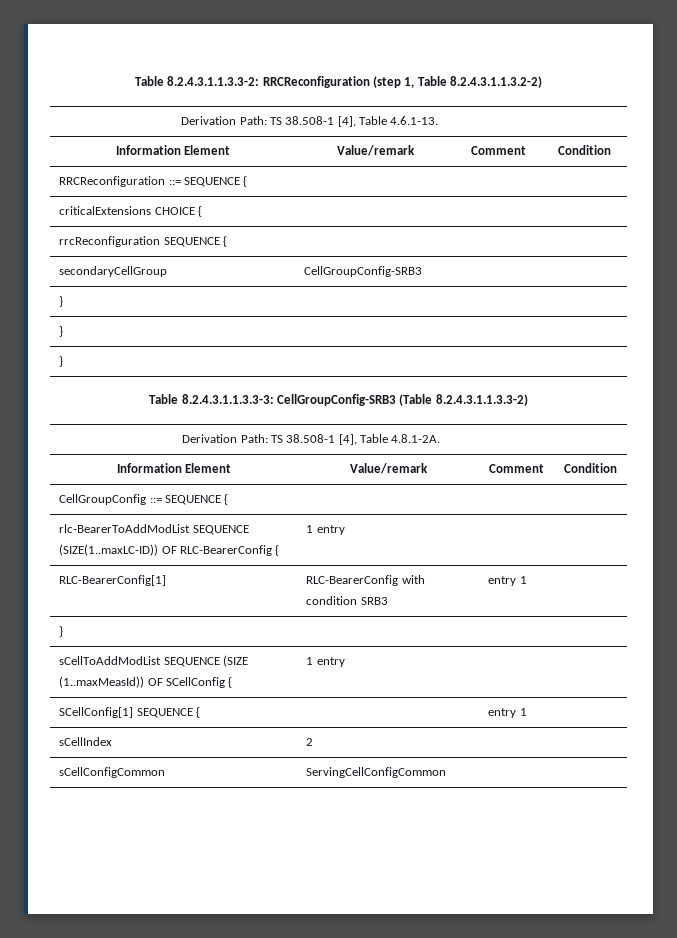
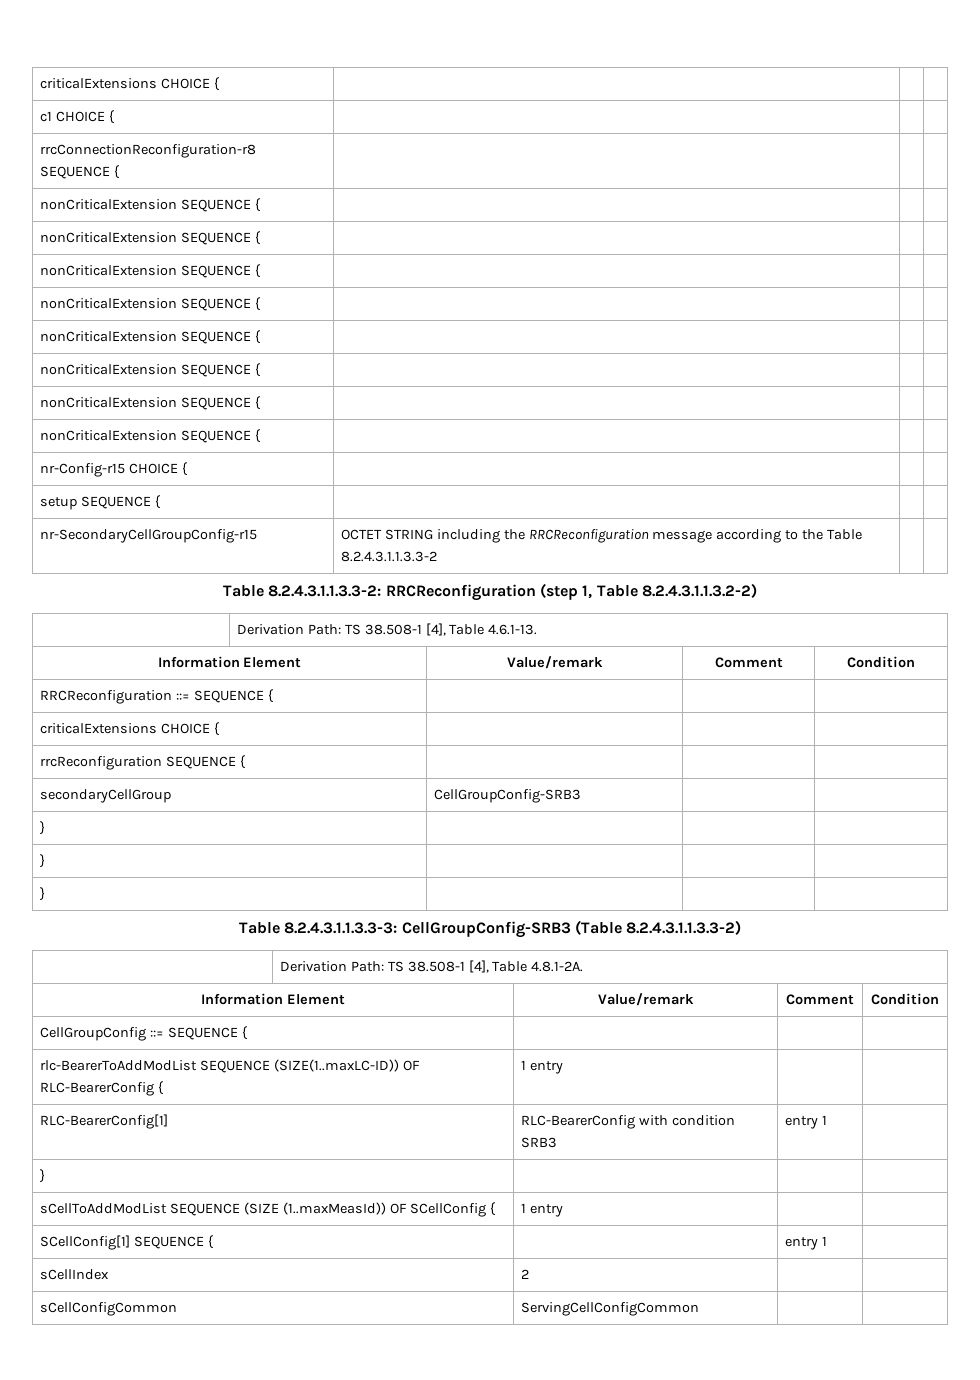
(134, 81) none -> [39,77,219,91] [39,110,114,124] [39,144,256,158] [39,165,119,179] [39,198,260,212] [39,231,260,245] [39,264,260,278] [39,297,260,311] [39,330,260,344] [39,363,260,377] [39,396,260,410] [39,429,260,443] [39,462,187,477] [39,495,160,510] [39,529,257,543] [340,529,863,543] [340,551,437,562] criticalExtensions CHOICE { | | | // c1 CHOICE { | | | // rrcConnectionReconfiguration-r8 SEQUENCE { | | | // nonCriticalExtension SEQUENCE { | | | // nonCriticalExtension SEQUENCE { | | | // nonCriticalExtension SEQUENCE { | | | // nonCriticalExtension SEQUENCE { | | | // nonCriticalExtension SEQUENCE { | | | // nonCriticalExtension SEQUENCE { | | | // nonCriticalExtension SEQUENCE { | | | // nonCriticalExtension SEQUENCE { | | | // nr-Config-r15 CHOICE { | | | // setup SEQUENCE { | | | // nr-SecondaryCellGroupConfig-r15 | OCTET STRING including the RRCReconfiguration message according to the Table 8.2.4.3.1.1.3.3-2 | | //

